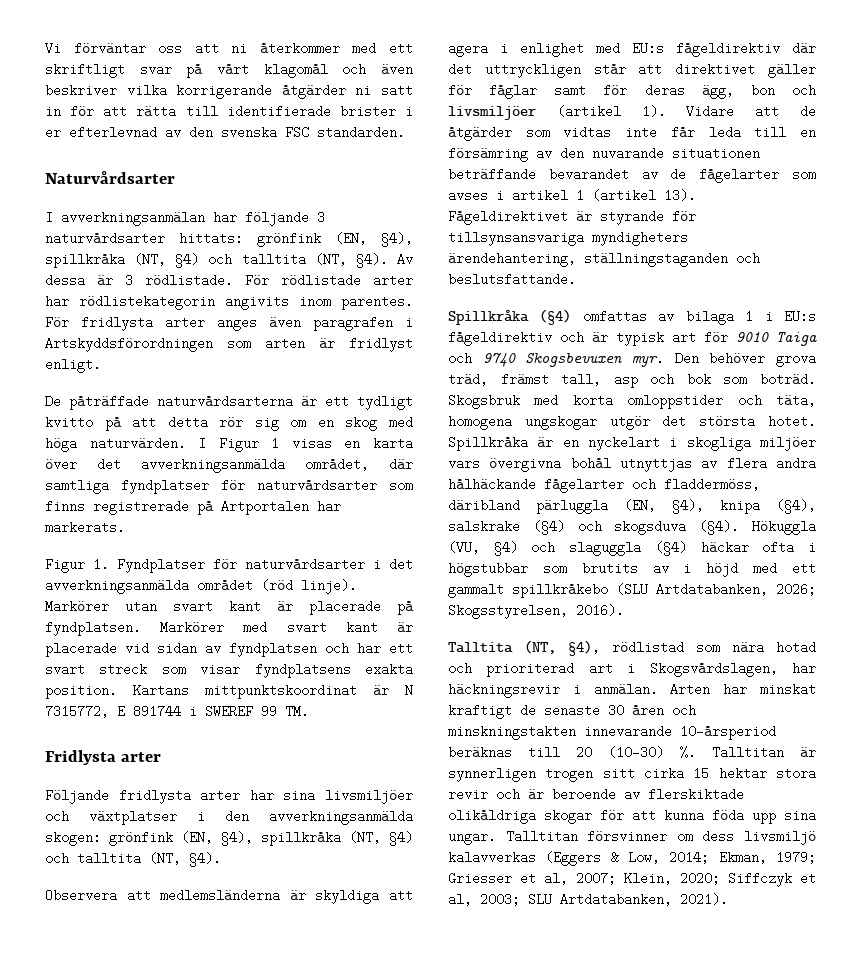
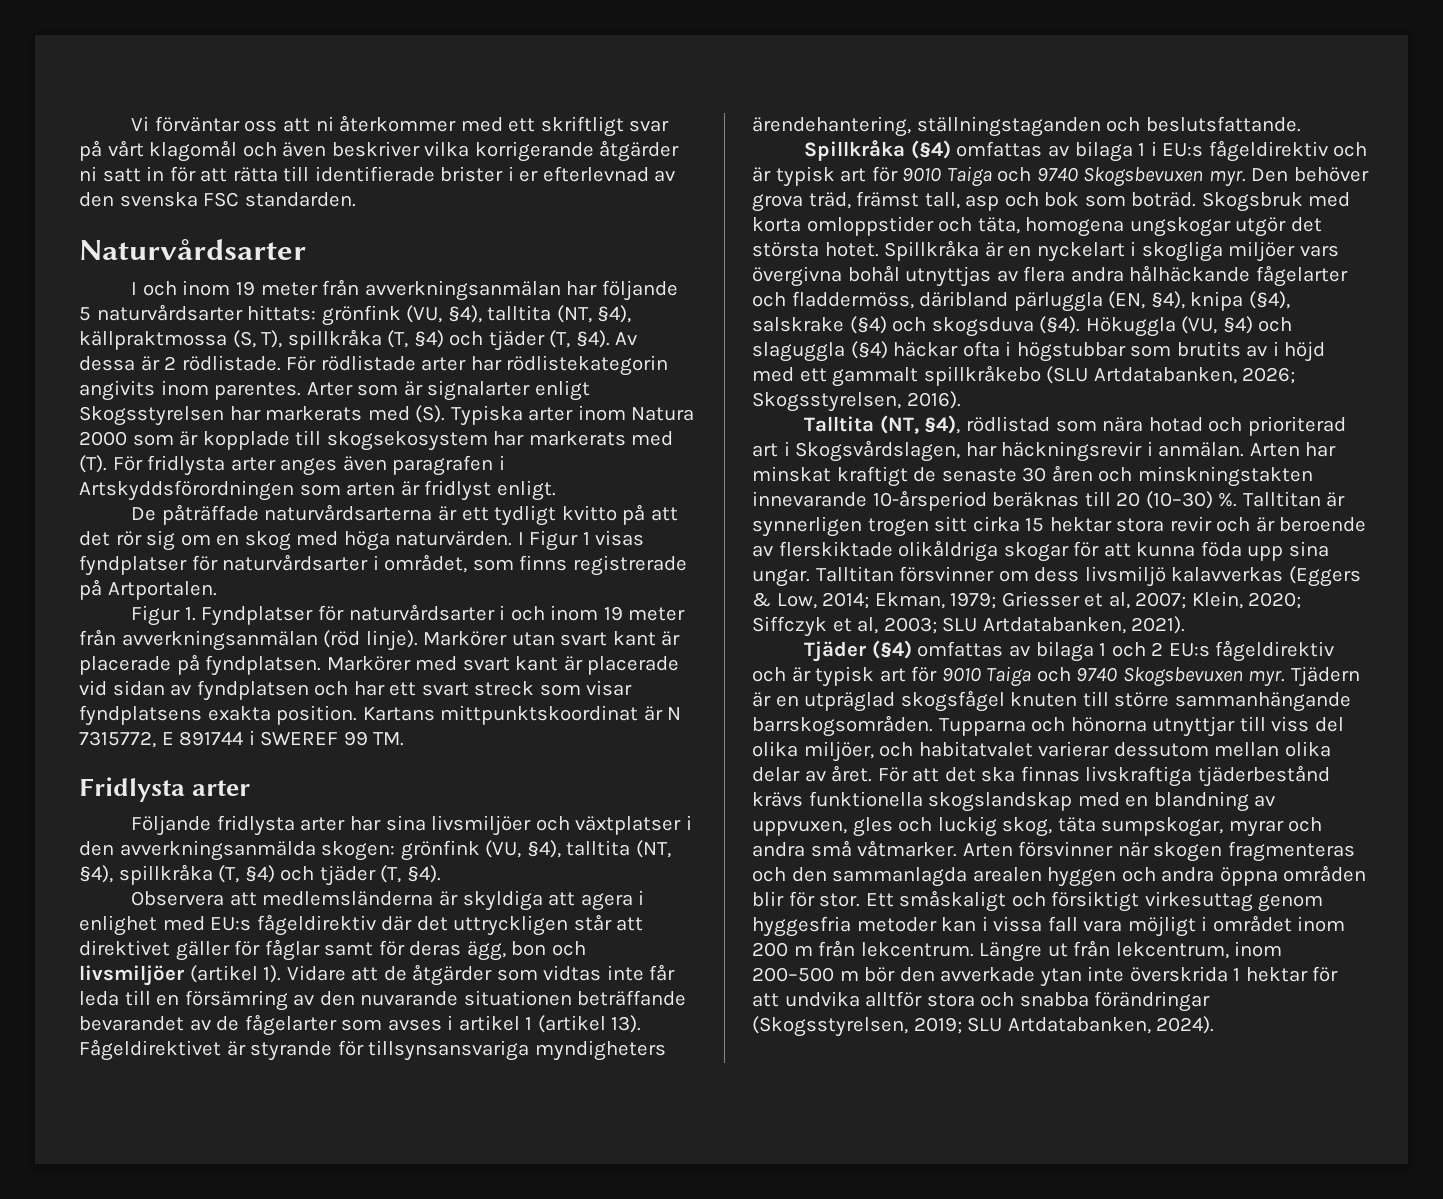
(53, 217) none -> [142,279,360,296] och inom 19 meter från
[317,211,325,224] 3 -> [79,307,91,321] 5
[335,232,413,247] [45,253,347,268] (EN, §4), spillkråka (NT, §4) och talltita (NT, -> [406,305,632,323] [79,329,571,351] (VU, §4), talltita (NT, §4), källpraktmossa (S, T), spillkråka (T, §4) och tjäder (T,
[125,274,133,287] 3 -> [164,356,177,370] 2
(413, 302) none -> [306,380,590,401] [79,405,695,426] [79,430,674,451] [79,455,107,473] Arter som är signalarter enligt Skogsstyrelsen har markerats med (S). Typiska arter inom Natura 2000 som är kopplade till skogsekosystem har markerats med (T).
[167,416,208,429] detta -> [79,531,110,546] det
[344,437,413,450] [45,458,413,473] [45,479,109,494] en karta över det avverkningsanmälda området, där samtliga -> (645, 538) none
(377, 485) none -> [372,554,468,573] i området,
[221,500,341,515] [45,521,125,534] Artportalen har markerats. -> [107,581,217,600] Artportalen.
[389,558,413,571] [45,579,253,594] det avverkningsanmälda området -> [510,605,686,621] [79,629,318,651] och inom 19 meter från avverkningsanmälan
[181,831,413,846] [45,852,181,865] (EN, §4), spillkråka (NT, §4) och talltita (NT, -> [485,840,671,858] [79,864,402,886] (VU, §4), talltita (NT, §4), spillkråka (T, §4) och tjäder (T,
(728, 899) none -> [804,640,1335,662] [752,666,1360,687] [752,690,1351,712] [752,715,1344,737] [752,741,1331,762] [752,765,1330,787] [752,791,1276,812] [752,816,1323,837] [752,840,1355,862] [752,865,1367,887] [752,890,1324,912] [752,915,1346,937] [752,940,1283,962] [752,966,1339,987] [752,991,1211,1012] [752,1016,1215,1037] // Tjäder (§4) omfattas av bilaga 1 och 2 EU:s fågeldirektiv och är typisk art för 9010 Taiga och 9740 Skogsbevuxen myr. Tjädern är en utpräglad skogsfågel knuten till större sammanhängande barrskogsområden. Tupparna och hönorna utnyttjar till viss del olika miljöer, och habitatvalet varierar dessutom mellan olika delar av året. För att det ska finnas livskraftiga tjäderbestånd krävs funktionella skogslandskap med en blandning av uppvuxen, gles och luckig skog, täta sumpskogar, myrar och andra små våtmarker. Arten försvinner när skogen fragmenteras och den sammanlagda arealen hyggen och andra öppna områden blir för stor. Ett småskaligt och försiktigt virkesuttag genom hyggesfria metoder kan i vissa fall vara möjligt i området inom 200 m från lekcentrum. Längre ut från lekcentrum, inom 200–500 m bör den avverkade ytan inte överskrida 1 hektar för att undvika alltför stora och snabba förändringar (Skogsstyrelsen, 2019; SLU Artdatabanken, 2024).

